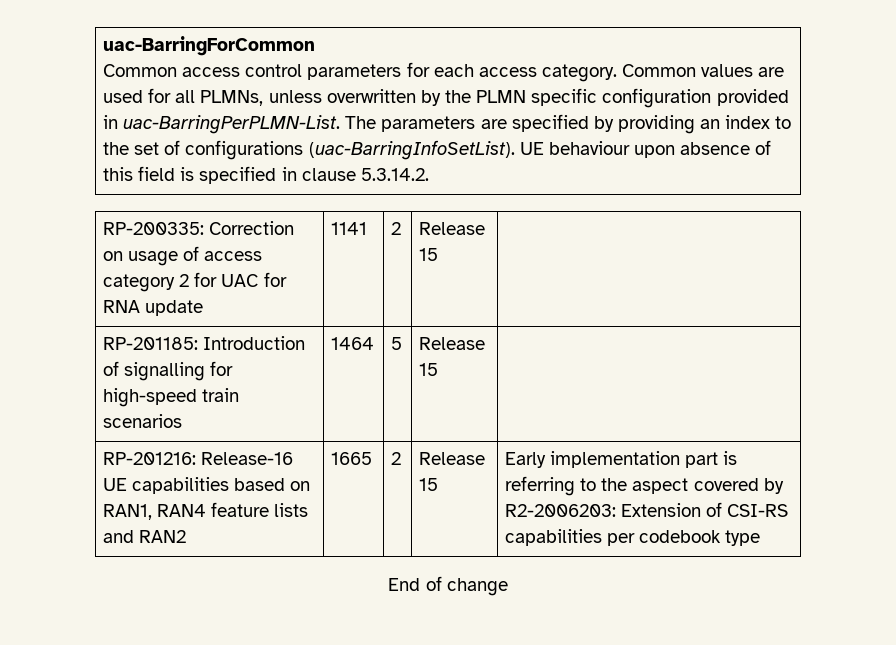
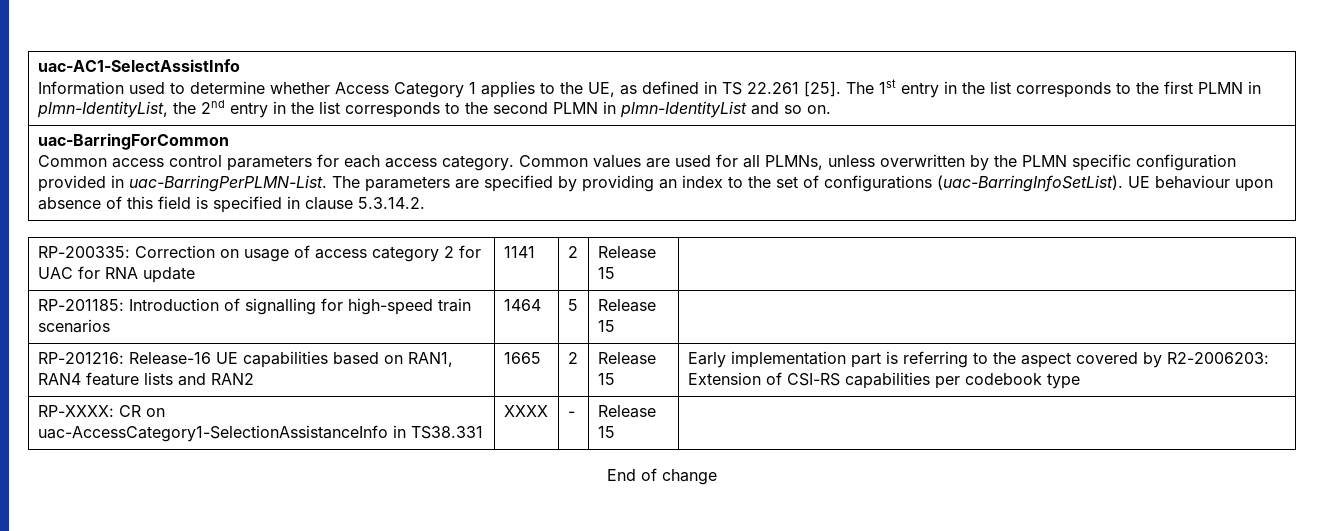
(103, 46) none -> [37,59,240,72] [37,79,1261,98] [36,100,831,118] uac-AC1-SelectAssistInfo // Information used to determine whether Access Category 1 applies to the UE, as defined in TS 22.261 [25]. The 1st entry in the list corresponds to the first PLMN in plmn-IdentityList, the 2nd entry in the list corresponds to the second PLMN in plmn-IdentityList and so on. //
(761, 538) none -> [37,405,165,417] [37,425,483,442] [503,405,548,417] [567,411,575,417] [597,405,656,418] [597,426,615,438] // RP-XXXX: CR on uac-AccessCategory1-SelectionAssistanceInfo in TS38.331 | XXXX | - | Release 15 |

